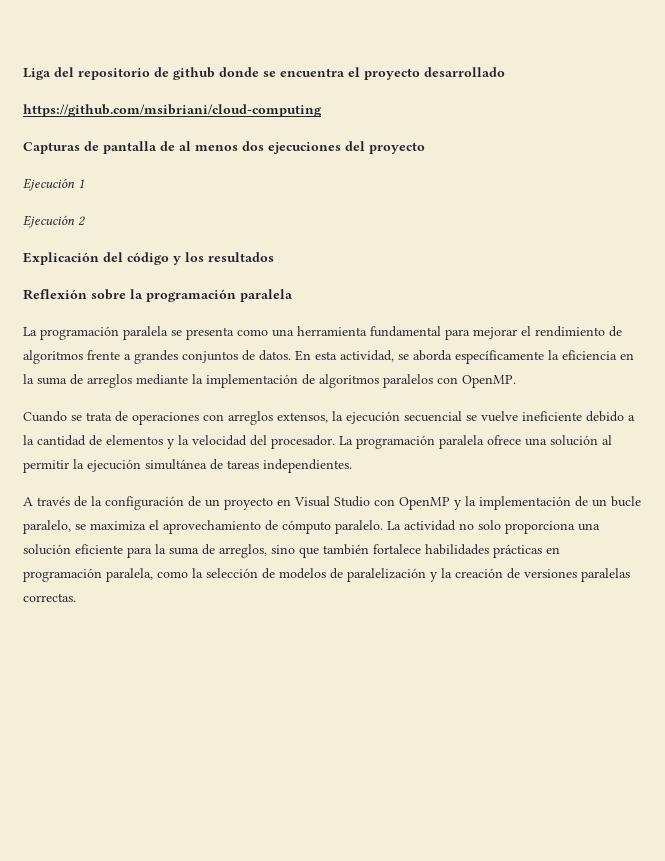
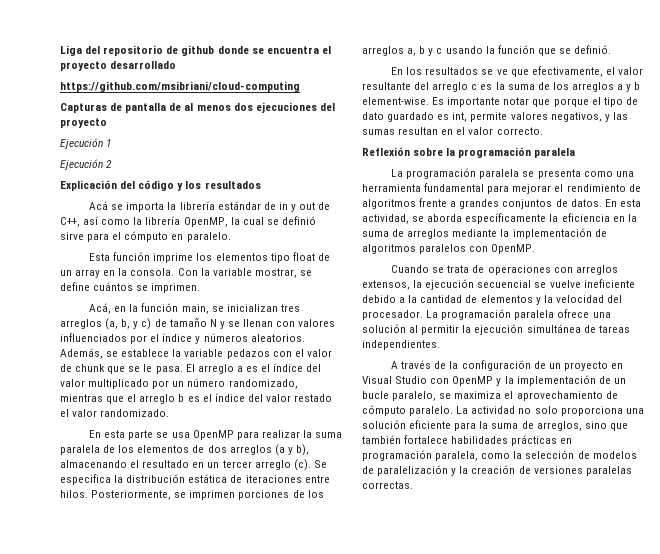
(274, 257) none -> [89,201,331,212] [60,216,316,227] [60,231,231,242] [89,252,330,263] [60,268,312,278] [60,282,201,293] [89,303,300,314] [60,318,336,330] [60,333,305,344] [60,348,332,359] [60,363,322,374] [60,378,298,389] [60,393,333,404] [60,409,170,417] [89,430,343,440] [60,444,309,456] [60,459,327,471] [60,474,330,485] [60,490,324,500] [362,45,612,56] [391,66,643,77] [362,82,641,92] [362,97,638,107] [362,112,628,122] [362,127,543,135] // Acá se importa la librería estándar de in y out de C++, así como la librería OpenMP, la cual se definió sirve para el cómputo en paralelo. // Esta función imprime los elementos tipo float de un array en la consola. Con la variable mostrar, se define cuántos se imprimen. // Acá, en la función main, se inicializan tres arreglos (a, b, y c) de tamaño N y se llenan con valores influenciados por el índice y números aleatorios. Además, se establece la variable pedazos con el valor de chunk que se le pasa. El arreglo a es el índice del valor multiplicado por un número randomizado, mientras que el arreglo b es el índice del valor restado el valor randomizado. // En esta parte se usa OpenMP para realizar la suma paralela de los elementos de dos arreglos (a y b), almacenando el resultado en un tercer arreglo (c). Se especifica la distribución estática de iteraciones entre hilos. Posteriormente, se imprimen porciones de los arreglos a, b y c usando la función que se definió. // En los resultados se ve que efectivamente, el valor resultante del arreglo c es la suma de los arreglos a y b element-wise. Es importante notar que porque el tipo de dato guardado es int, permite valores negativos, y las sumas resultan en el valor correcto.

